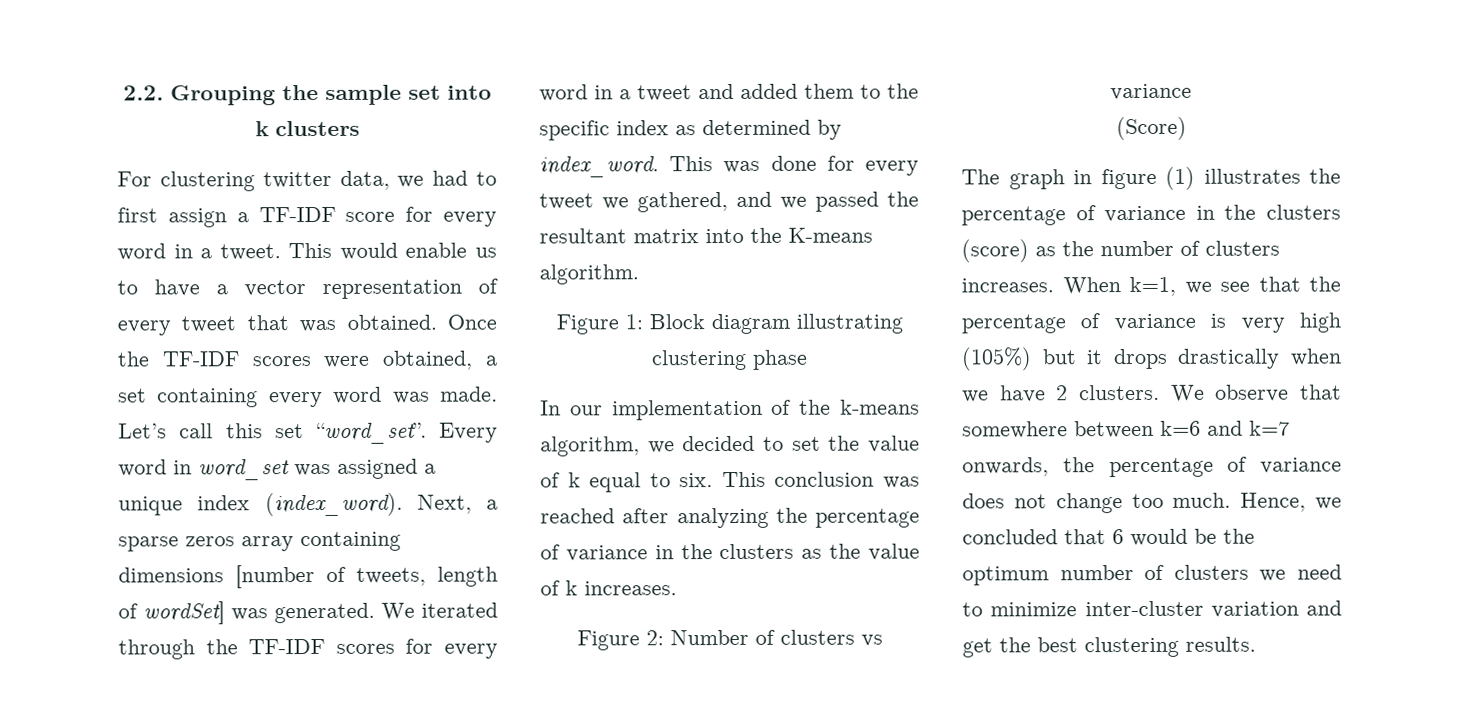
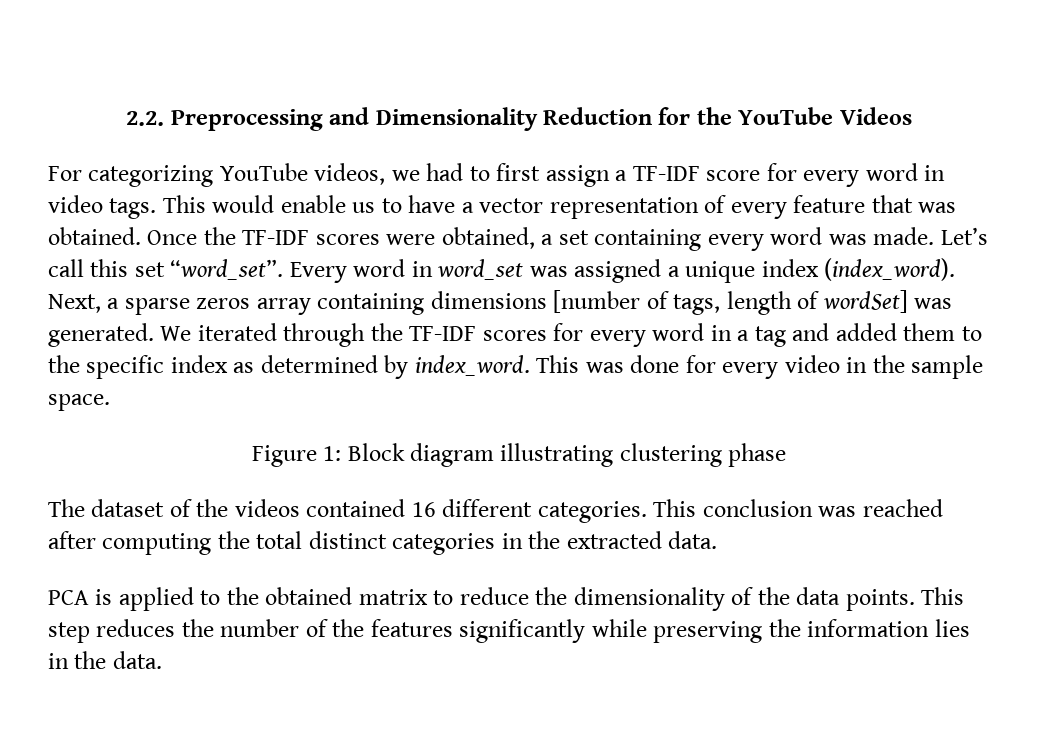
[169,84,492,106] [254,120,360,137] [117,170,390,192] Grouping the sample set into k clusters // For clustering twitter data, -> [170,107,912,131] [48,163,386,187] Preprocessing and Dimensionality Reduction for the YouTube Videos // For categorizing YouTube videos,
[200,244,281,261] a tweet. -> [48,195,157,219] video tags.
[181,316,237,333] tweet -> [793,195,866,213] feature
[356,567,426,586] tweets, -> [673,294,721,315] tags,
[637,85,692,102] tweet -> [754,326,786,347] tag
[539,191,919,213] [539,227,873,244] [539,264,639,285] tweet we gathered, and we passed the resultant matrix into the K-means algorithm. -> [784,355,984,379] [48,394,110,411] video in the sample space.
[540,399,920,421] [540,435,920,457] [540,472,714,493] In our implementation of the k-means algorithm, we decided to set the value of k equal to six. -> [48,499,647,523] The dataset of the videos contained 16 different categories.
[676,507,920,529] [540,543,920,562] [540,580,677,596] [577,629,883,651] [1110,83,1192,101] [1115,116,1187,141] [961,166,1341,190] [961,204,1341,226] [961,239,1280,263] [961,276,1341,297] [961,312,1341,334] [961,347,1342,371] [962,384,1342,403] [962,420,1290,439] [962,456,1342,478] [962,492,1342,514] [962,528,1255,547] [962,564,1342,586] [962,600,1342,618] [962,636,1256,658] analyzing the percentage of variance in the clusters as the value of k increases. // Figure 2: Number of clusters vs variance // (Score) // The graph in figure (1) illustrates the percentage of variance in the clusters (score) as the number of clusters increases. When k=1, we see that the percentage of variance is very high (105%) but it drops drastically when we have 2 clusters. We observe that somewhere between k=6 and k=7 onwards, the percentage of variance does not change too much. Hence, we concluded that 6 would be the optimum number of clusters we need to minimize inter-cluster variation and get the best clustering results. -> [102,531,718,555] [48,587,965,611] [48,619,970,643] [48,651,162,669] computing the total distinct categories in the extracted data. // PCA is applied to the obtained matrix to reduce the dimensionality of the data points. This step reduces the number of the features significantly while preserving the information lies in the data.

